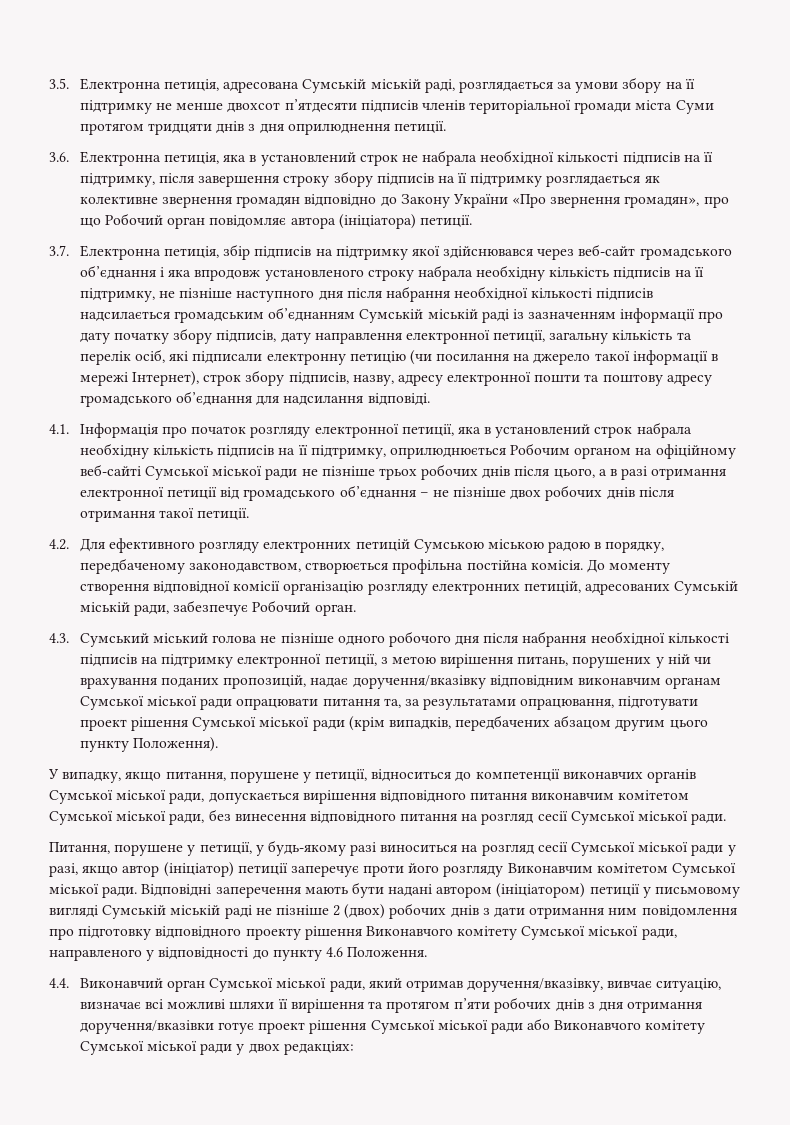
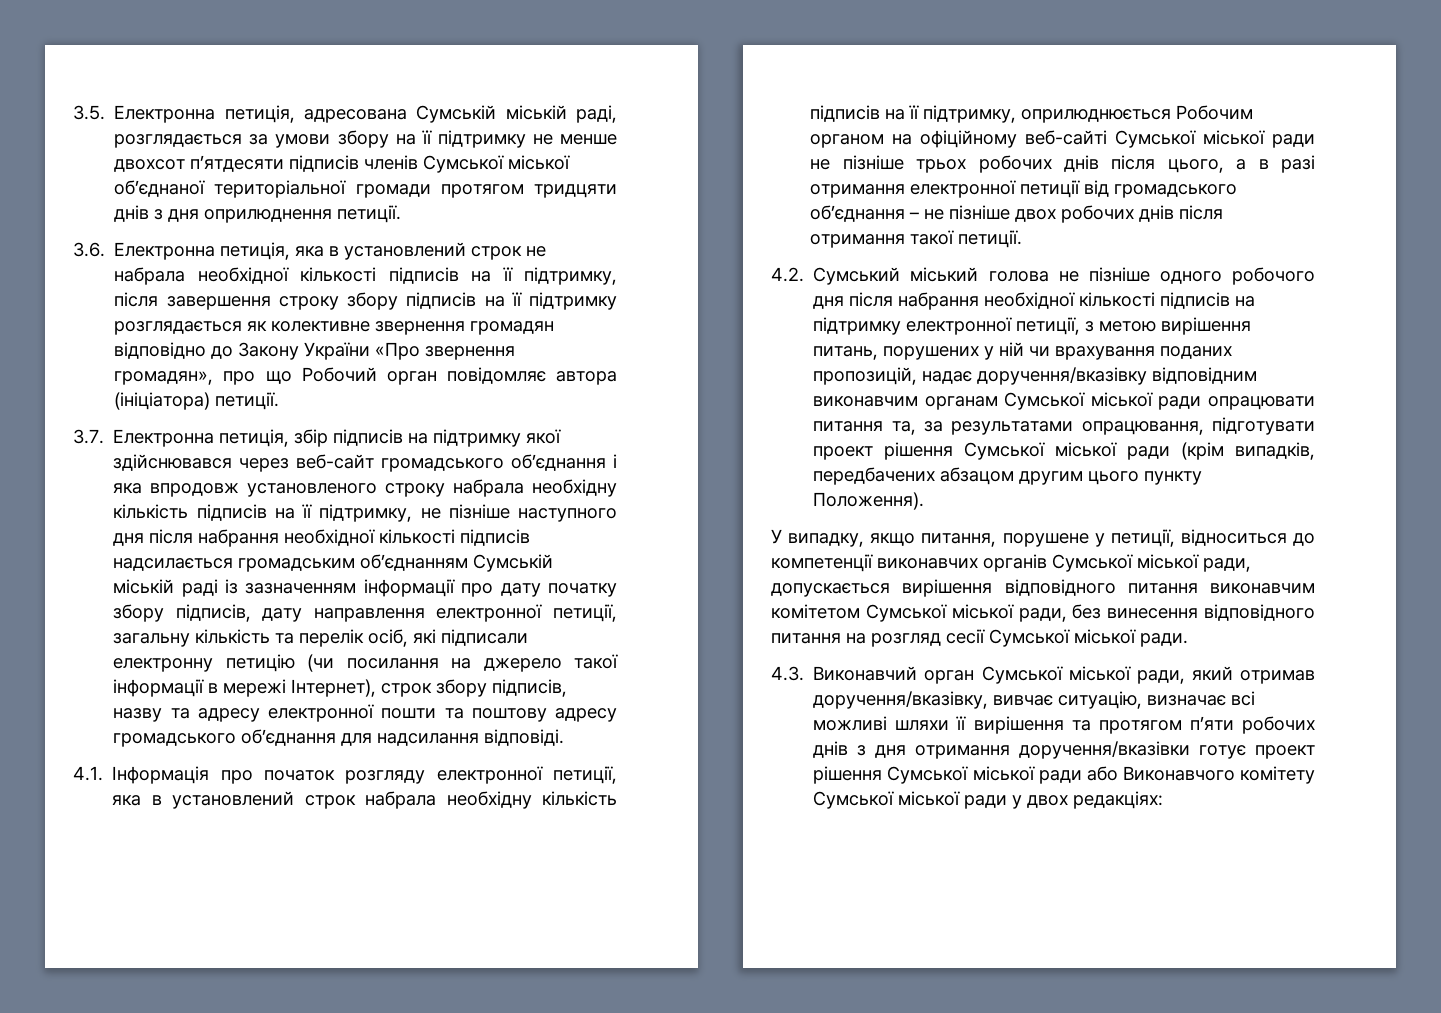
[469,100,714,114] територіальної громади міста Суми -> [423,155,571,173] [114,180,431,198] Сумської міської об’єднаної територіальної громади
[352,375,394,386] назву, -> [113,708,190,722] назву та
[79,538,665,553] [79,558,671,574] [79,581,739,595] [79,600,356,616] [49,633,69,643] Для ефективного розгляду електронних петицій Сумською міською радою в порядку, передбаченому законодавством, створюється профільна постійна комісія. До моменту створення відповідної комісії організацію розгляду електронних петицій, адресованих Сумській міській ради, забезпечує Робочий орган. // 4.3. -> (804, 274) none
[49,840,736,856] [49,862,737,877] [49,882,741,898] [49,903,737,919] [49,926,677,940] [49,947,428,961] [49,978,69,988] Питання, порушене у петиції, у будь-якому разі виноситься на розгляд сесії Сумської міської ради у разі, якщо автор (ініціатор) петиції заперечує проти його розгляду Виконавчим комітетом Сумської міської ради. Відповідні заперечення мають бути надані автором (ініціатором) петиції у письмовому вигляді Сумській міській раді не пізніше 2 (двох) робочих днів з дати отримання ним повідомлення про підготовку відповідного проекту рішення Виконавчого комітету Сумської міської ради, направленого у відповідності до пункту 4.6 Положення. // 4.4. -> [771,666,804,681] 4.3.

